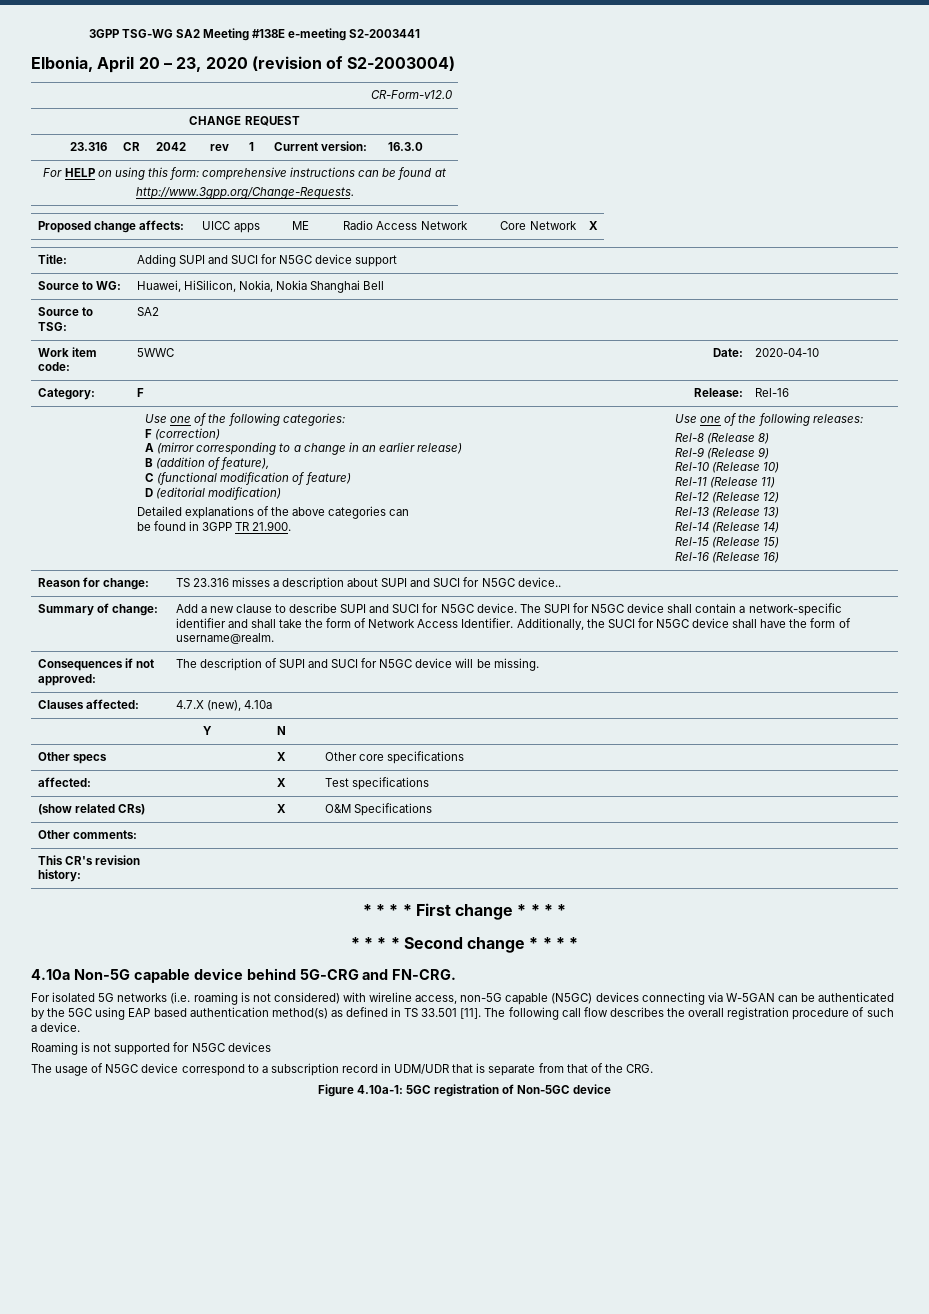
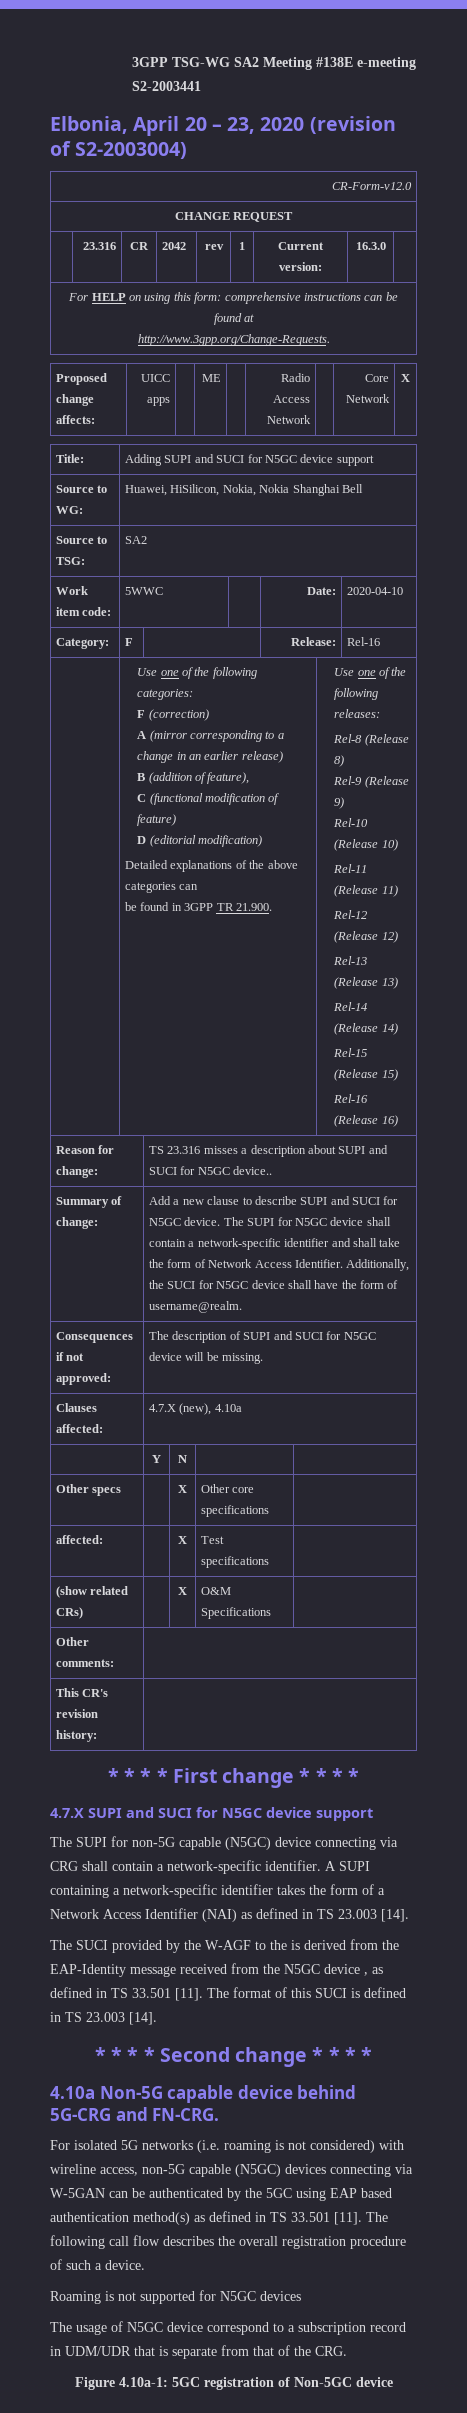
(567, 910) none -> [50,1807,373,1821] [50,1836,398,1850] [50,1860,370,1874] [50,1884,385,1898] [50,1908,409,1922] [50,1939,399,1953] [50,1963,383,1977] [50,1987,406,2001] [50,2012,157,2025] // 4.7.X SUPI and SUCI for N5GC device support // The SUPI for non-5G capable (N5GC) device connecting via CRG shall contain a network-specific identifier. A SUPI containing a network-specific identifier takes the form of a Network Access Identifier (NAI) as defined in TS 23.003 [14]. // The SUCI provided by the W-AGF to the is derived from the EAP-Identity message received from the N5GC device , as defined in TS 33.501 [11]. The format of this SUCI is defined in TS 23.003 [14].

